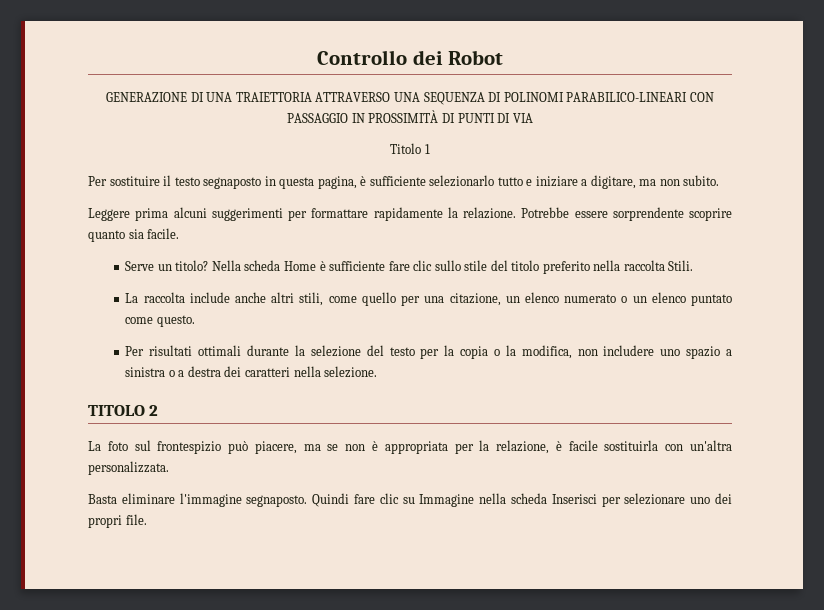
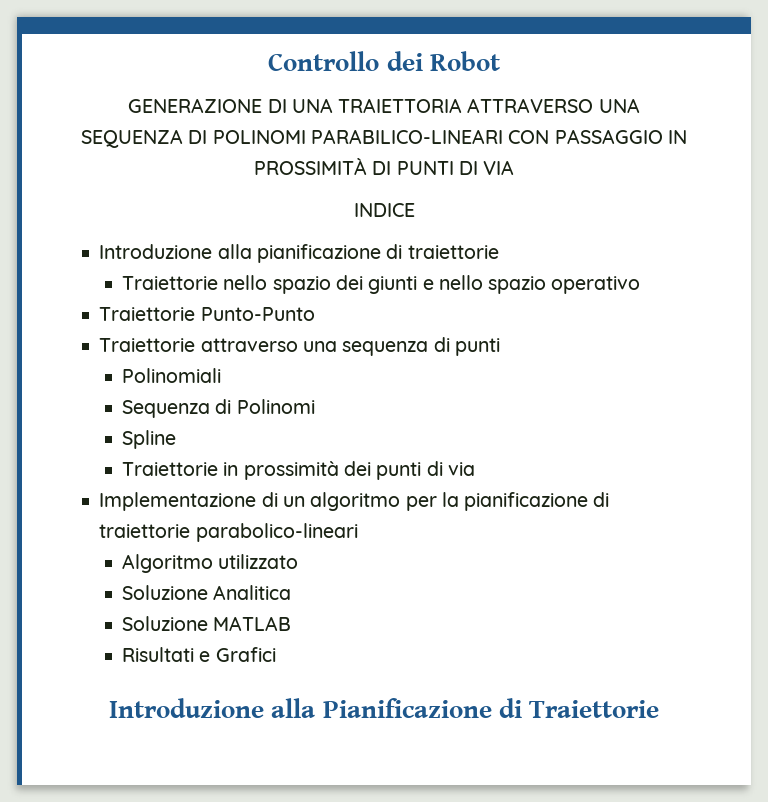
[390,143,430,154] [88,175,720,189] [88,207,732,221] [88,228,180,242] [125,260,694,274] [125,292,733,306] [125,315,195,327] [125,345,733,359] [125,366,378,378] [88,405,159,416] [88,440,732,454] [88,461,169,475] [88,493,732,507] [88,514,147,528] Titolo 1 // Per sostituire il testo segnaposto in questa pagina, è sufficiente selezionarlo tutto e iniziare a digitare, ma non subito. // Leggere prima alcuni suggerimenti per formattare rapidamente la relazione. Potrebbe essere sorprendente scoprire quanto sia facile. // Serve un titolo? Nella scheda Home è sufficiente fare clic sullo stile del titolo preferito nella raccolta Stili. // La raccolta include anche altri stili, come quello per una citazione, un elenco numerato o un elenco puntato come questo. // Per risultati ottimali durante la selezione del testo per la copia o la modifica, non includere uno spazio a sinistra o a destra dei caratteri nella selezione. // TITOLO 2 // La foto sul frontespizio può piacere, ma se non è appropriata per la relazione, è facile sostituirla con un'altra personalizzata. // Basta eliminare l'immagine segnaposto. Quindi fare clic su Immagine nella scheda Inserisci per selezionare uno dei propri file. -> [353,203,415,217] [99,244,499,263] [122,275,641,294] [99,307,315,321] [99,337,500,356] [122,368,222,383] [122,399,315,418] [122,430,177,449] [122,461,475,480] [99,492,610,511] [99,523,358,542] [122,554,299,573] [122,585,292,600] [122,616,292,631] [122,647,276,662] [108,698,660,718] INDICE // Introduzione alla pianificazione di traiettorie // Traiettorie nello spazio dei giunti e nello spazio operativo // Traiettorie Punto-Punto // Traiettorie attraverso una sequenza di punti // Polinomiali // Sequenza di Polinomi // Spline // Traiettorie in prossimità dei punti di via // Implementazione di un algoritmo per la pianificazione di traiettorie parabolico-lineari // Algoritmo utilizzato // Soluzione Analitica // Soluzione MATLAB // Risultati e Grafici // Introduzione alla Pianificazione di Traiettorie

